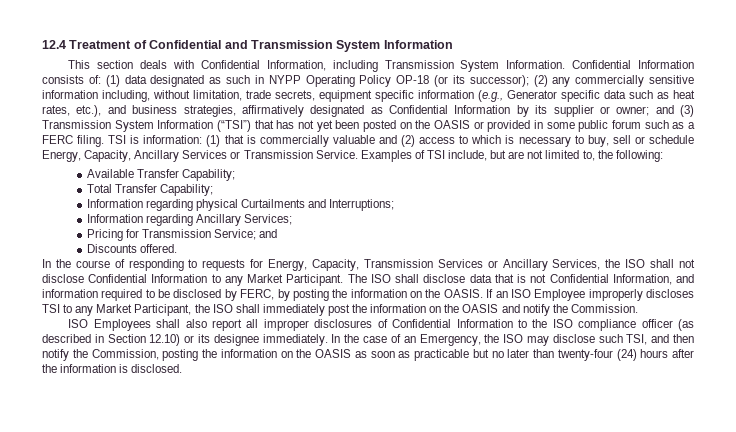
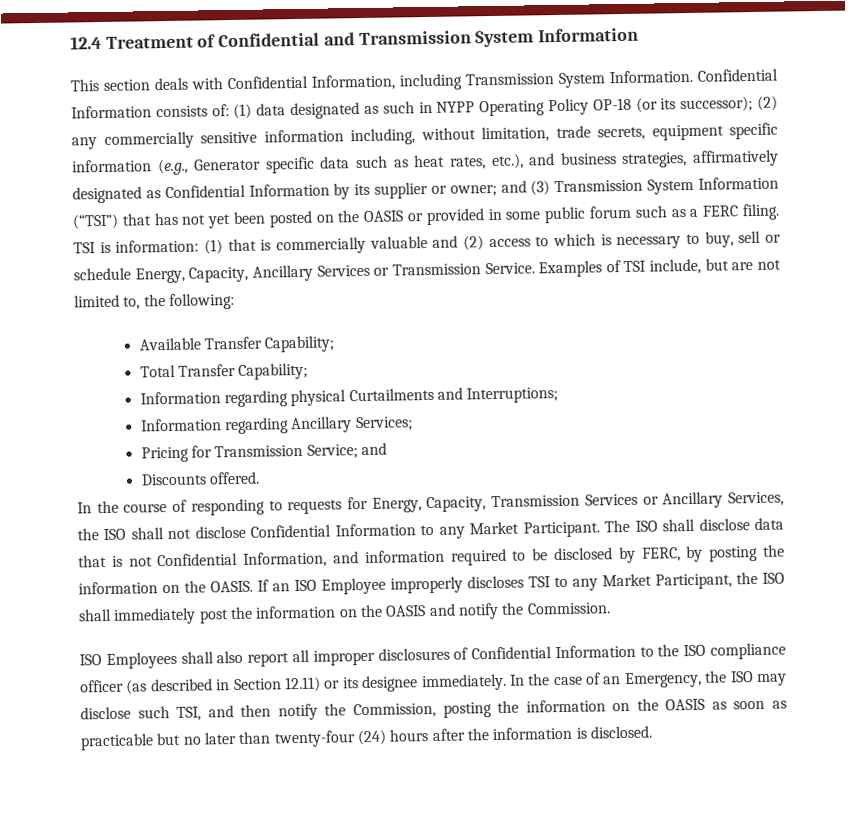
[149,334,181,346] 12.10) -> [284,676,321,693] 12.11)

